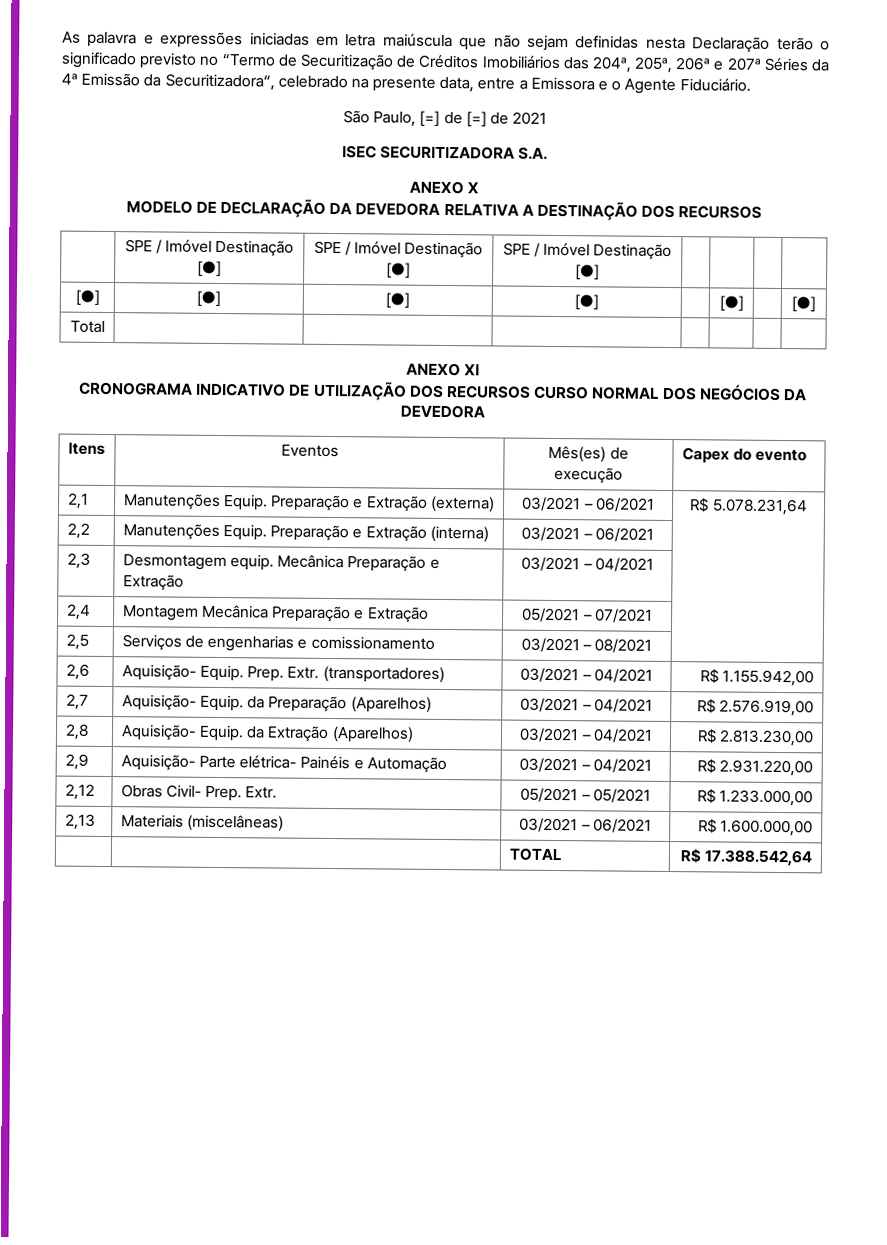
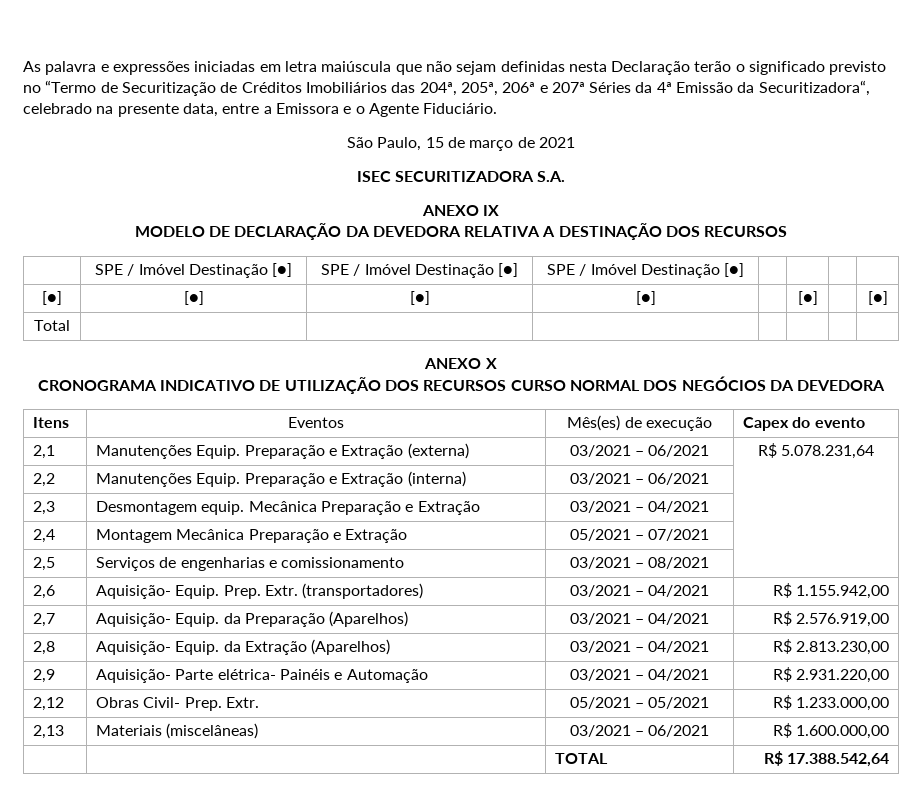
[419,110,487,128] [=] de [=] -> [425,137,514,151] 15 de março
[467,182,480,194] X -> [483,205,500,216] IX
[464,364,481,376] XI -> [485,358,497,369] X

